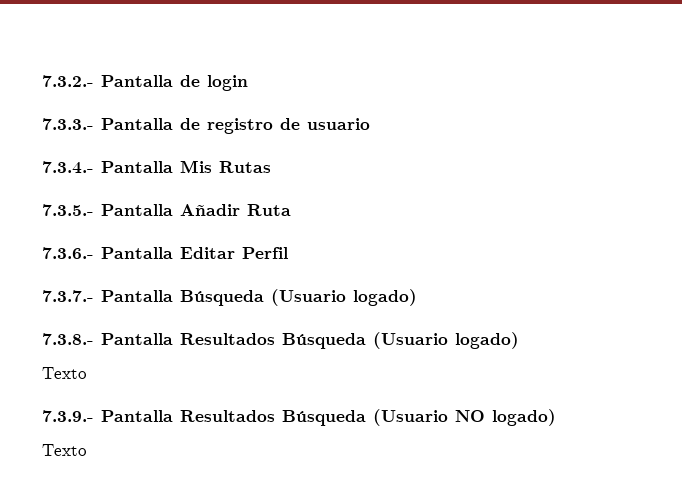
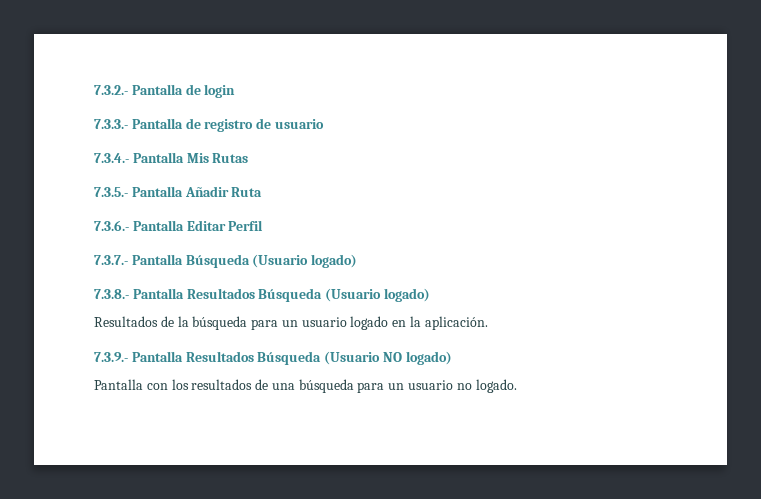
[42,367,87,379] Texto -> [94,316,488,330] Resultados de la búsqueda para un usuario logado en la aplicación.
[42,444,87,456] Texto -> [94,379,517,393] Pantalla con los resultados de una búsqueda para un usuario no logado.

